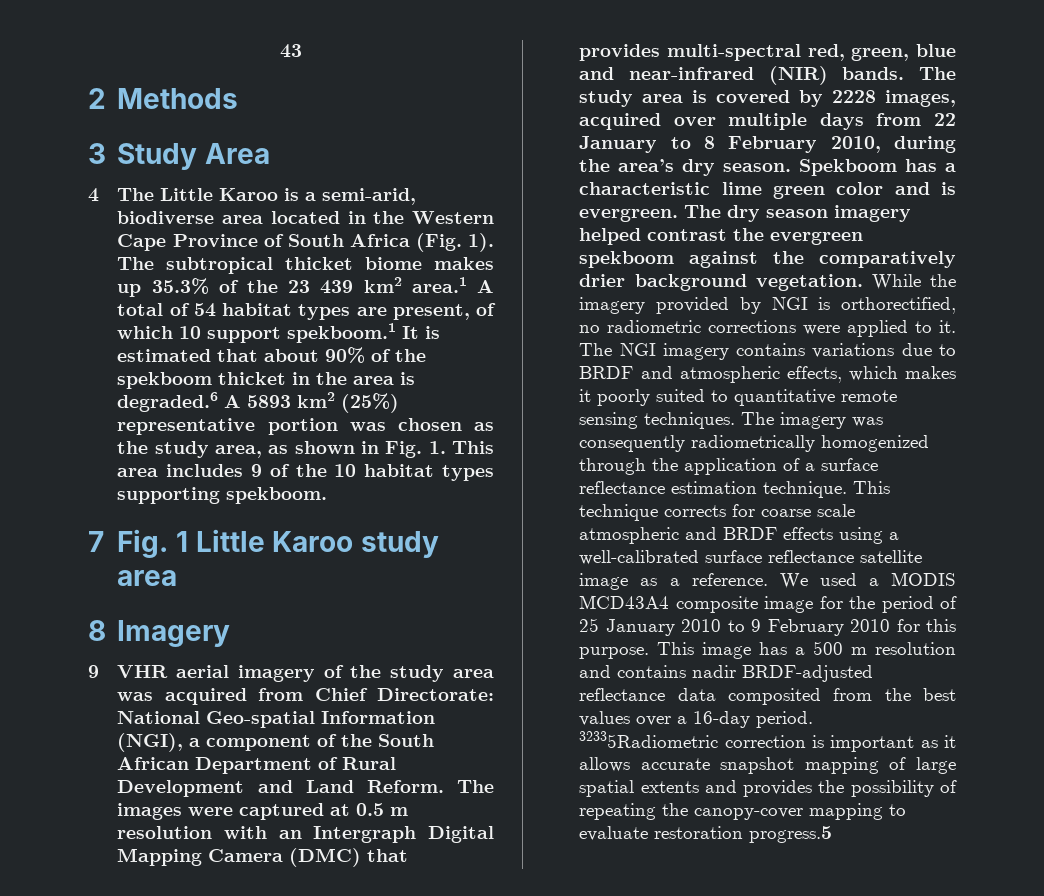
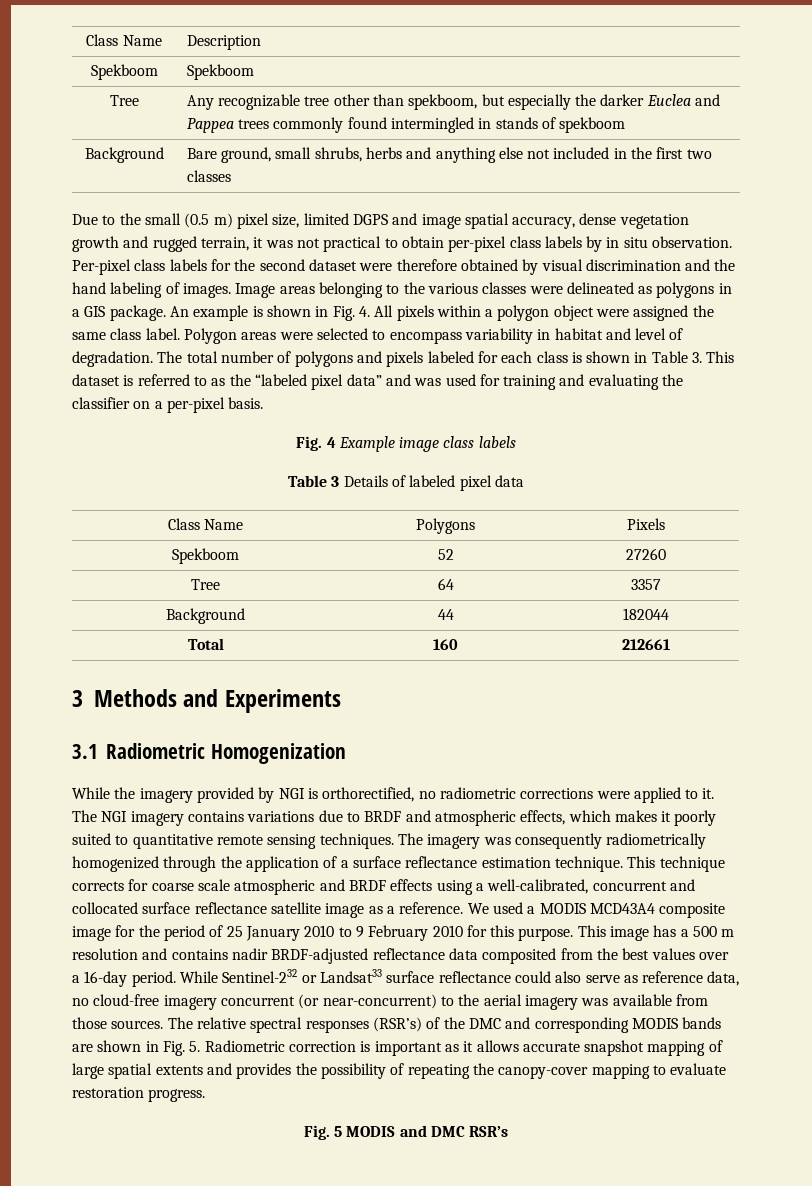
[280,44,302,58] [88,88,239,109] [88,143,270,170] [88,188,417,205] [117,211,495,224] [117,233,494,252] [117,257,495,274] [117,277,494,297] [117,303,496,320] [117,323,441,343] [117,347,427,363] [117,372,416,389] [117,392,400,413] [117,418,495,435] [117,441,494,458] [117,464,494,481] [117,487,328,504] [88,529,439,558] [117,570,178,586] [88,620,231,647] [88,665,494,682] [117,688,495,705] [117,711,436,728] [117,733,435,752] [117,757,397,774] [117,780,495,797] [117,803,409,820] [117,826,495,843] [117,848,409,867] [579,44,956,61] [579,66,956,85] [579,90,956,107] [579,113,956,130] [579,136,956,153] [579,159,956,176] [579,182,956,199] [579,205,912,222] [579,228,864,245] [579,251,956,268] [579,274,863,291] 43 // 2 Methods // 3 Study Area // 4 The Little Karoo is a semi-arid, biodiverse area located in the Western Cape Province of South Africa (Fig. 1). The subtropical thicket biome makes up 35.3% of the 23 439 km2 area.1 A total of 54 habitat types are present, of which 10 support spekboom.1 It is estimated that about 90% of the spekboom thicket in the area is degraded.6 A 5893 km2 (25%) representative portion was chosen as the study area, as shown in Fig. 1. This area includes 9 of the 10 habitat types supporting spekboom. // 7 Fig. 1 Little Karoo study area // 8 Imagery // 9 VHR aerial imagery of the study area was acquired from Chief Directorate: National Geo-spatial Information (NGI), a component of the South African Department of Rural Development and Land Reform. The images were captured at 0.5 m resolution with an Intergraph Digital Mapping Camera (DMC) that provides multi-spectral red, green, blue and near-infrared (NIR) bands. The study area is covered by 2228 images, acquired over multiple days from 22 January to 8 February 2010, during the area’s dry season. Spekboom has a characteristic lime green color and is evergreen. The dry season imagery helped contrast the evergreen spekboom against the comparatively drier background vegetation. -> [86,34,162,46] [186,35,261,50] [90,64,158,80] [186,64,254,80] [109,95,139,106] [186,94,721,110] [186,117,626,133] [84,147,164,163] [186,147,712,163] [186,170,231,182] [72,213,689,229] [72,236,733,252] [72,259,736,275] [72,282,732,298] [72,305,714,321] [72,328,684,344] [72,351,735,367] [72,374,684,390] [72,397,264,413] [296,436,516,452] [288,475,524,491] [167,518,244,530] [416,518,475,534] [626,518,665,530] [172,548,239,564] [437,549,454,560] [625,548,666,560] [191,579,220,590] [437,578,454,590] [630,579,661,590] [166,608,245,624] [437,609,454,620] [622,608,669,620] [187,638,224,650] [433,639,458,650] [621,639,670,650] [72,689,341,713] [72,743,346,764] Class Name | Description // Spekboom | Spekboom // Tree | Any recognizable tree other than spekboom, but especially the darker Euclea and Pappea trees commonly found intermingled in stands of spekboom // Background | Bare ground, small shrubs, herbs and anything else not included in the first two classes // Due to the small (0.5 m) pixel size, limited DGPS and image spatial accuracy, dense vegetation growth and rugged terrain, it was not practical to obtain per-pixel class labels by in situ observation. Per-pixel class labels for the second dataset were therefore obtained by visual discrimination and the hand labeling of images. Image areas belonging to the various classes were delineated as polygons in a GIS package. An example is shown in Fig. 4. All pixels within a polygon object were assigned the same class label. Polygon areas were selected to encompass variability in habitat and level of degradation. The total number of polygons and pixels labeled for each class is shown in Table 3. This dataset is referred to as the “labeled pixel data” and was used for training and evaluating the classifier on a per-pixel basis. // Fig. 4 Example image class labels // Table 3 Details of labeled pixel data // Class Name | Polygons | Pixels // Spekboom | 52 | 27260 // Tree | 64 | 3357 // Background | 44 | 182044 // Total | 160 | 212661 // 3 Methods and Experiments // 3.1 Radiometric Homogenization //
[579,550,700,565] well-calibrated -> [487,879,695,894] [72,902,138,914] well-calibrated, concurrent and collocated
[579,731,719,748] 32335Radiometric -> [179,969,740,986] [72,994,708,1010] [72,1017,722,1033] [72,1040,285,1056] While Sentinel-232 or Landsat33 surface reflectance could also serve as reference data, no cloud-free imagery concurrent (or near-concurrent) to the aerial imagery was available from those sources. The relative spectral responses (RSR’s) of the DMC and corresponding MODIS bands are shown in Fig. 5. Radiometric
[749,826,833,843] progress.5 -> [148,1089,206,1102] [303,1125,509,1140] progress. // Fig. 5 MODIS and DMC RSR’s

